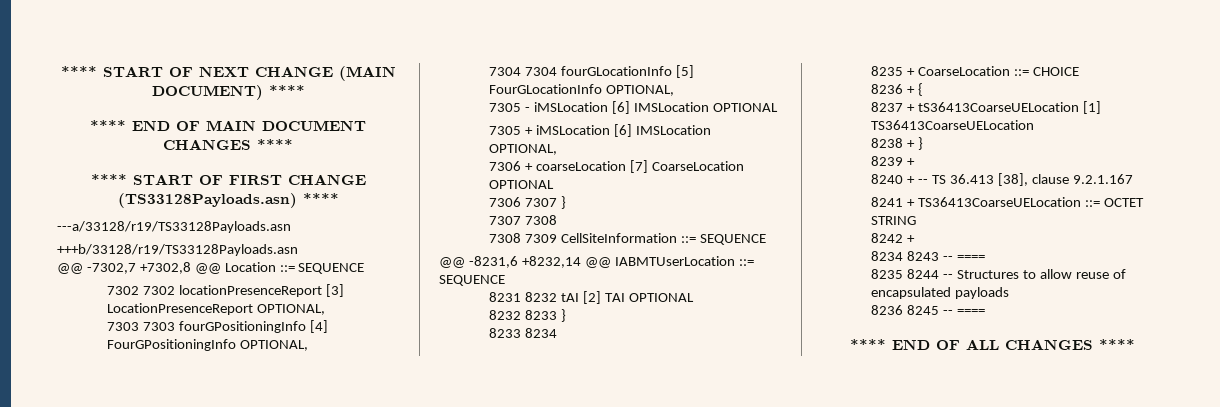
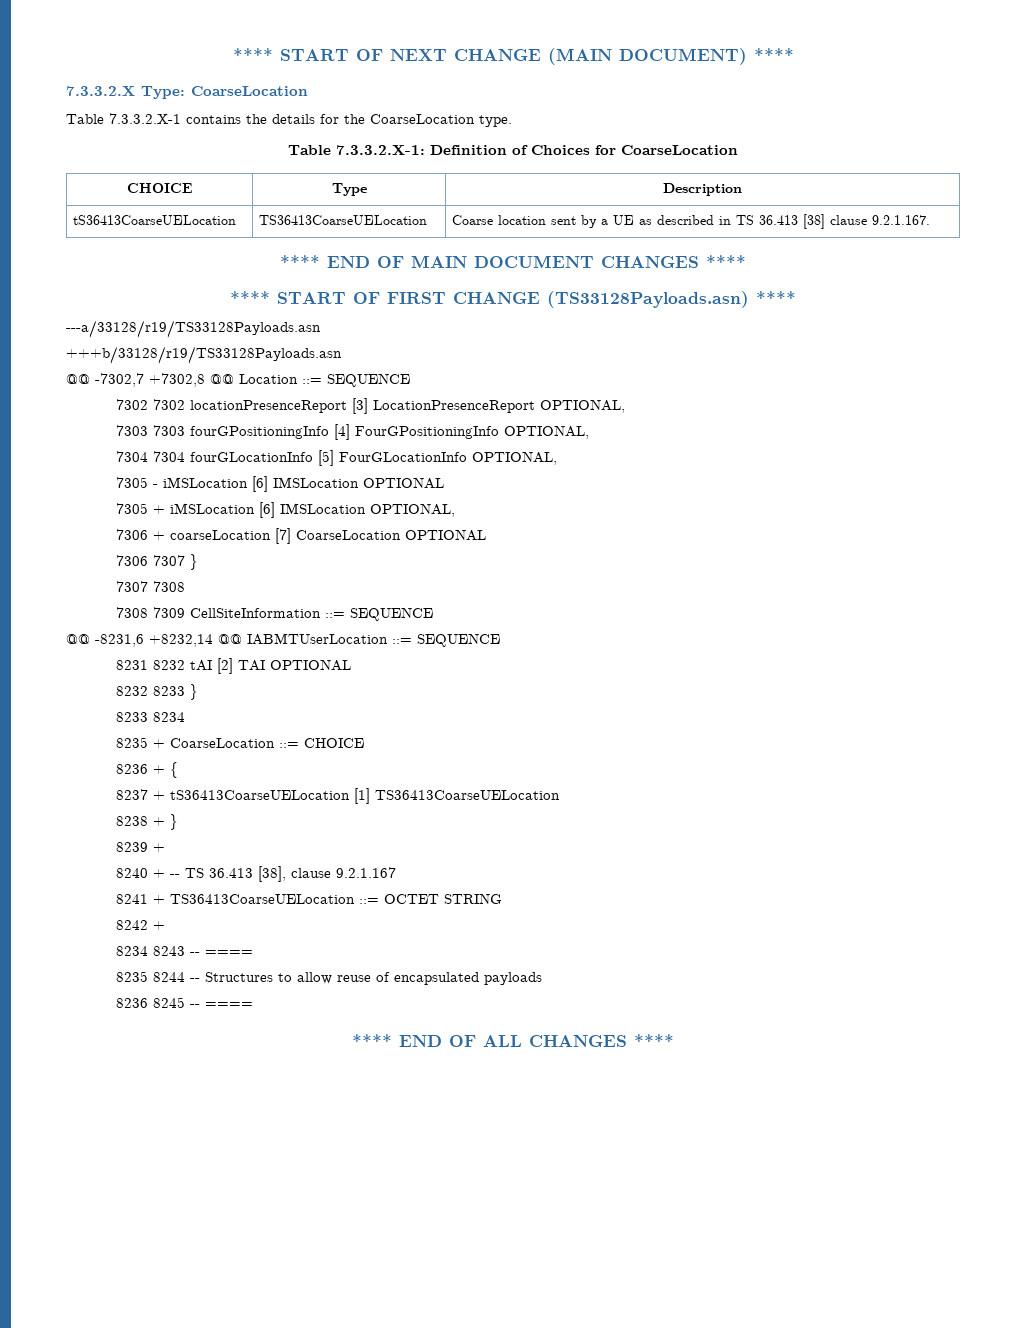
(305, 90) none -> [66,86,308,99] [66,113,512,127] [288,145,738,155] [126,183,193,193] [331,183,367,196] [663,183,742,196] [73,215,237,225] [259,215,428,225] [452,214,931,229] // 7.3.3.2.X Type: CoarseLocation // Table 7.3.3.2.X-1 contains the details for the CoarseLocation type. // Table 7.3.3.2.X-1: Definition of Choices for CoarseLocation // CHOICE | Type | Description // tS36413CoarseUELocation | TS36413CoarseUELocation | Coarse location sent by a UE as described in TS 36.413 [38] clause 9.2.1.167.

